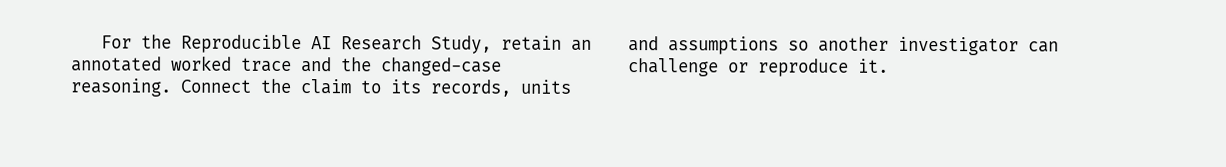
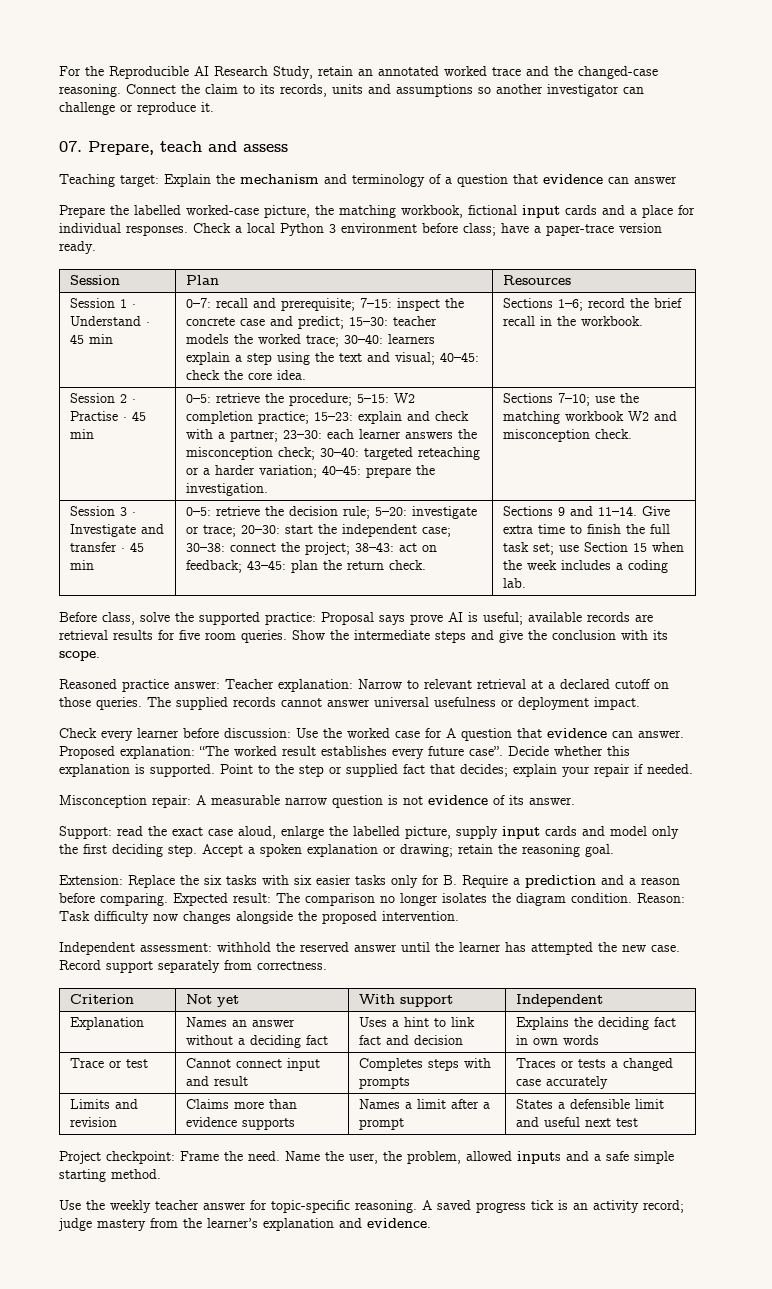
(889, 65) none -> [59,141,288,155] [59,174,677,187] [59,205,695,218] [59,223,662,236] [59,241,96,254] [69,275,120,285] [185,275,219,285] [502,275,571,285] [69,298,136,308] [69,316,150,326] [69,334,113,344] [185,298,464,311] [185,316,437,329] [185,334,435,347] [185,352,479,365] [185,370,306,380] [502,298,682,311] [502,316,643,326] [69,393,136,403] [69,411,146,421] [69,429,94,439] [185,393,415,406] [185,411,469,424] [185,429,477,442] [185,447,480,460] [185,465,435,478] [185,483,268,496] [502,393,639,406] [502,411,677,424] [502,429,632,442] [69,506,136,516] [69,524,164,537] [69,542,144,552] [69,560,94,570] [185,506,477,519] [185,524,451,537] [185,542,437,555] [185,560,426,573] [502,506,670,516] [502,524,670,534] [502,542,684,555] [502,560,668,573] [502,578,526,588] [59,612,653,625] [59,630,668,643] [59,651,100,661] [59,679,669,692] [59,697,640,710] [59,728,684,741] [59,746,630,759] [59,764,693,777] [59,795,575,808] [59,826,679,839] [59,844,614,857] [59,875,680,888] [59,893,685,906] [59,911,459,924] [59,942,680,955] [59,960,327,973] [69,994,134,1004] [185,994,239,1007] [358,994,453,1007] [515,994,603,1007] [69,1017,144,1030] [185,1017,295,1027] [185,1035,328,1048] [358,1017,475,1027] [358,1035,463,1045] [515,1017,676,1030] [515,1035,599,1045] [69,1058,148,1068] [185,1058,320,1071] [185,1076,248,1086] [358,1058,491,1071] [358,1077,410,1089] [515,1058,673,1071] [515,1076,608,1089] [69,1099,138,1109] [69,1117,117,1127] [185,1099,297,1109] [185,1117,295,1130] [358,1099,490,1109] [358,1118,404,1130] [515,1099,664,1109] [515,1117,638,1127] [59,1151,674,1164] [59,1169,161,1182] [59,1200,684,1213] [58,1218,431,1231] // 07. Prepare, teach and assess // Teaching target: Explain the mechanism and terminology of a question that evidence can answer // Prepare the labelled worked-case picture, the matching workbook, fictional input cards and a place for individual responses. Check a local Python 3 environment before class; have a paper-trace version ready. // Session | Plan | Resources // Session 1 · Understand · 45 min | 0–7: recall and prerequisite; 7–15: inspect the concrete case and predict; 15–30: teacher models the worked trace; 30–40: learners explain a step using the text and visual; 40–45: check the core idea. | Sections 1–6; record the brief recall in the workbook. // Session 2 · Practise · 45 min | 0–5: retrieve the procedure; 5–15: W2 completion practice; 15–23: explain and check with a partner; 23–30: each learner answers the misconception check; 30–40: targeted reteaching or a harder variation; 40–45: prepare the investigation. | Sections 7–10; use the matching workbook W2 and misconception check. // Session 3 · Investigate and transfer · 45 min | 0–5: retrieve the decision rule; 5–20: investigate or trace; 20–30: start the independent case; 30–38: connect the project; 38–43: act on feedback; 43–45: plan the return check. | Sections 9 and 11–14. Give extra time to finish the full task set; use Section 15 when the week includes a coding lab. // Before class, solve the supported practice: Proposal says prove AI is useful; available records are retrieval results for five room queries. Show the intermediate steps and give the conclusion with its scope. // Reasoned practice answer: Teacher explanation: Narrow to relevant retrieval at a declared cutoff on those queries. The supplied records cannot answer universal usefulness or deployment impact. // Check every learner before discussion: Use the worked case for A question that evidence can answer. Proposed explanation: “The worked result establishes every future case”. Decide whether this explanation is supported. Point to the step or supplied fact that decides; explain your repair if needed. // Misconception repair: A measurable narrow question is not evidence of its answer. // Support: read the exact case aloud, enlarge the labelled picture, supply input cards and model only the first deciding step. Accept a spoken explanation or drawing; retain the reasoning goal. // Extension: Replace the six tasks with six easier tasks only for B. Require a prediction and a reason before comparing. Expected result: The comparison no longer isolates the diagram condition. Reason: Task difficulty now changes alongside the proposed intervention. // Independent assessment: withhold the reserved answer until the learner has attempted the new case. Record support separately from correctness. // Criterion | Not yet | With support | Independent // Explanation | Names an answer without a deciding fact | Uses a hint to link fact and decision | Explains the deciding fact in own words // Trace or test | Cannot connect input and result | Completes steps with prompts | Traces or tests a changed case accurately // Limits and revision | Claims more than evidence supports | Names a limit after a prompt | States a defensible limit and useful next test // Project checkpoint: Frame the need. Name the user, the problem, allowed inputs and a safe simple starting method. // Use the weekly teacher answer for topic-specific reasoning. A saved progress tick is an activity record; judge mastery from the learner’s explanation and evidence.

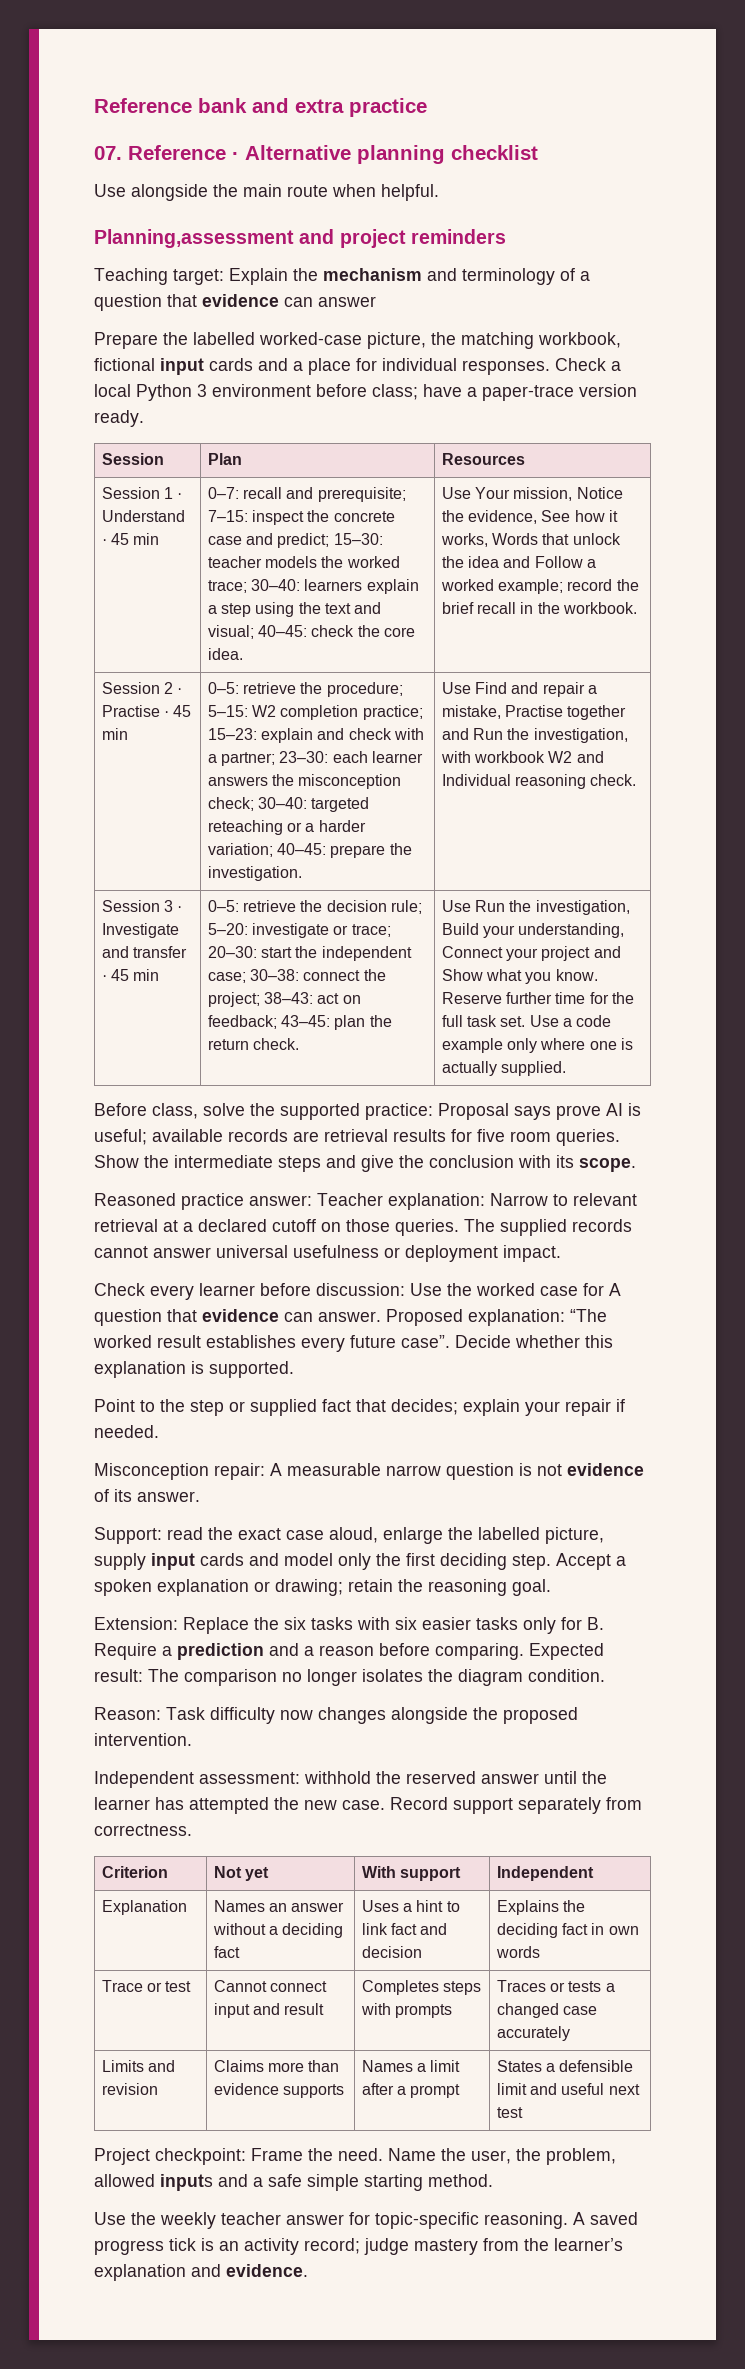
[59,66,658,79] [59,84,644,97] [59,102,214,115] [59,141,288,155] For the Reproducible AI Research Study, retain an annotated worked trace and the changed-case reasoning. Connect the claim to its records, units and assumptions so another investigator can challenge or reproduce it. // 07. Prepare, teach and assess -> [94,98,427,117] [94,145,538,164] [94,184,439,201] [94,229,506,248] Reference bank and extra practice // 07. Reference · Alternative planning checklist // Use alongside the main route when helpful. // Planning,assessment and project reminders
[502,298,583,311] Sections 1–6; -> [441,487,623,501] [441,510,618,524] [440,533,621,547] [441,556,596,568] [440,579,563,594] Use Your mission, Notice the evidence, See how it works, Words that unlock the idea and Follow a worked example;
[502,393,639,406] [502,411,560,424] Sections 7–10; use the matching -> [441,682,597,697] [441,705,627,720] [441,728,628,743] [440,751,471,763] Use Find and repair a mistake, Practise together and Run the investigation, with
[502,429,590,442] misconception -> [441,774,586,789] Individual reasoning
[502,506,670,516] [502,524,670,534] [502,542,684,555] [502,560,668,573] [502,578,526,588] Sections 9 and 11–14. Give extra time to finish the full task set; use Section 15 when the week includes a coding lab. -> [441,900,630,915] [441,923,625,938] [441,946,621,961] [441,969,598,984] [441,992,634,1004] [441,1015,612,1027] [441,1038,633,1053] [441,1061,566,1076] Use Run the investigation, Build your understanding, Connect your project and Show what you know. Reserve further time for the full task set. Use a code example only where one is actually supplied.
(215, 770) none -> (294, 1369) //
(632, 898) none -> (605, 1675) //

